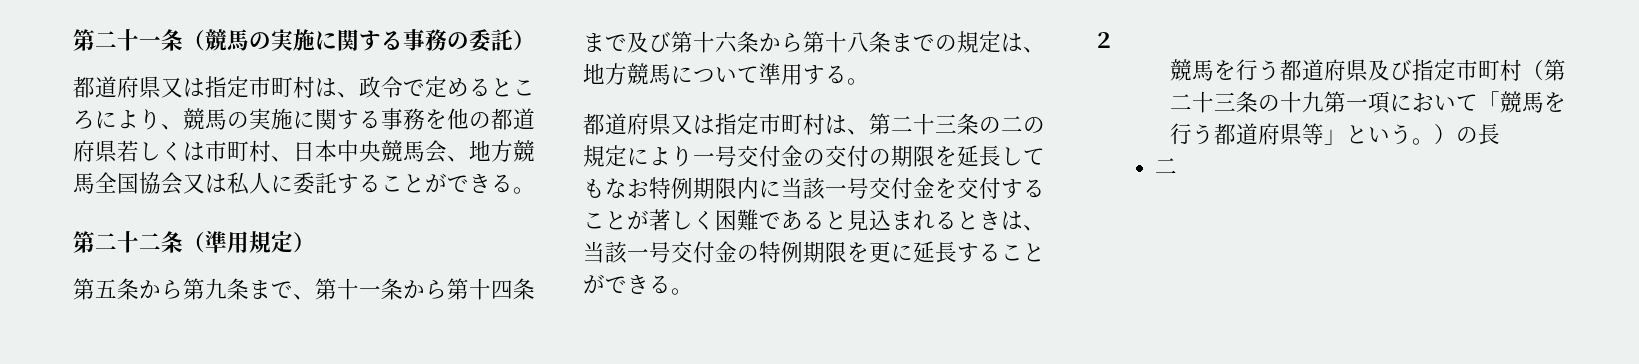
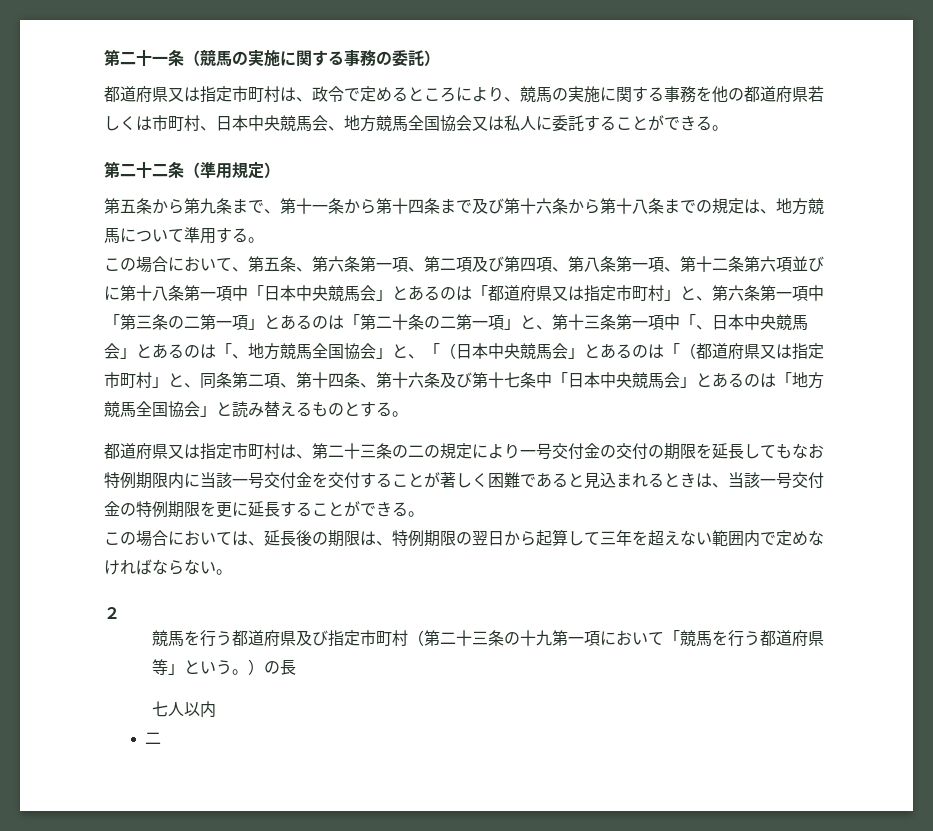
(869, 81) none -> [104,256,824,273] [104,285,824,302] [104,314,808,331] [104,343,824,360] [104,372,824,389] [104,401,408,418] // この場合において、第五条、第六条第一項、第二項及び第四項、第八条第一項、第十二条第六項並びに第十八条第一項中「日本中央競馬会」とあるのは「都道府県又は指定市町村」と、第六条第一項中「第三条の二第一項」とあるのは「第二十条の二第一項」と、第十三条第一項中「、日本中央競馬会」とあるのは「、地方競馬全国協会」と、「（日本中央競馬会」とあるのは「（都道府県又は指定市町村」と、同条第二項、第十四条、第十六条及び第十七条中「日本中央競馬会」とあるのは「地方競馬全国協会」と読み替えるものとする。
(693, 291) none -> [104,529,824,547] [104,559,232,575] // この場合においては、延長後の期限は、特例期限の翌日から起算して三年を超えない範囲内で定めなければならない。
(1500, 134) none -> [151,701,216,718] // 七人以内

